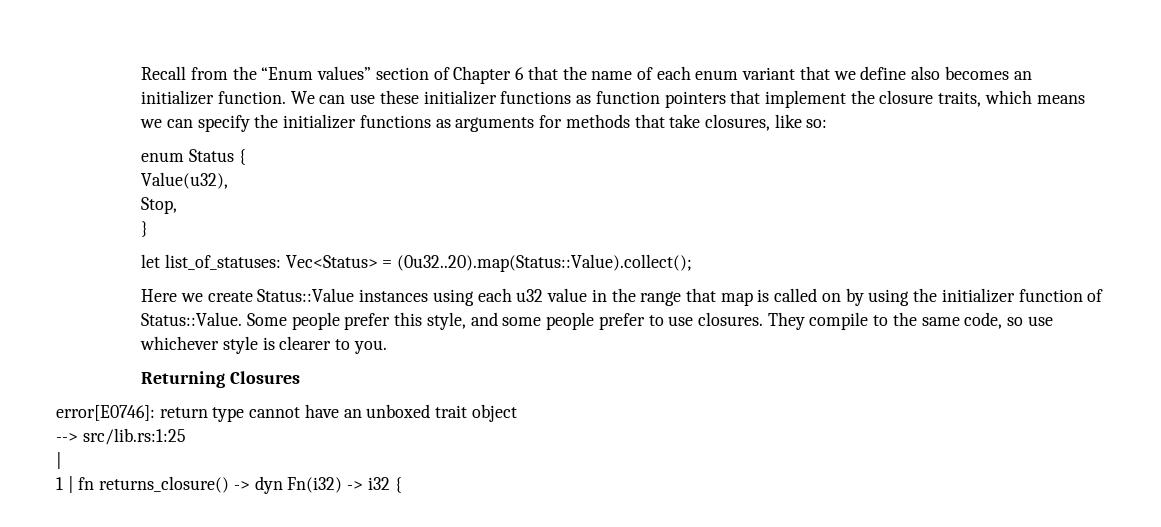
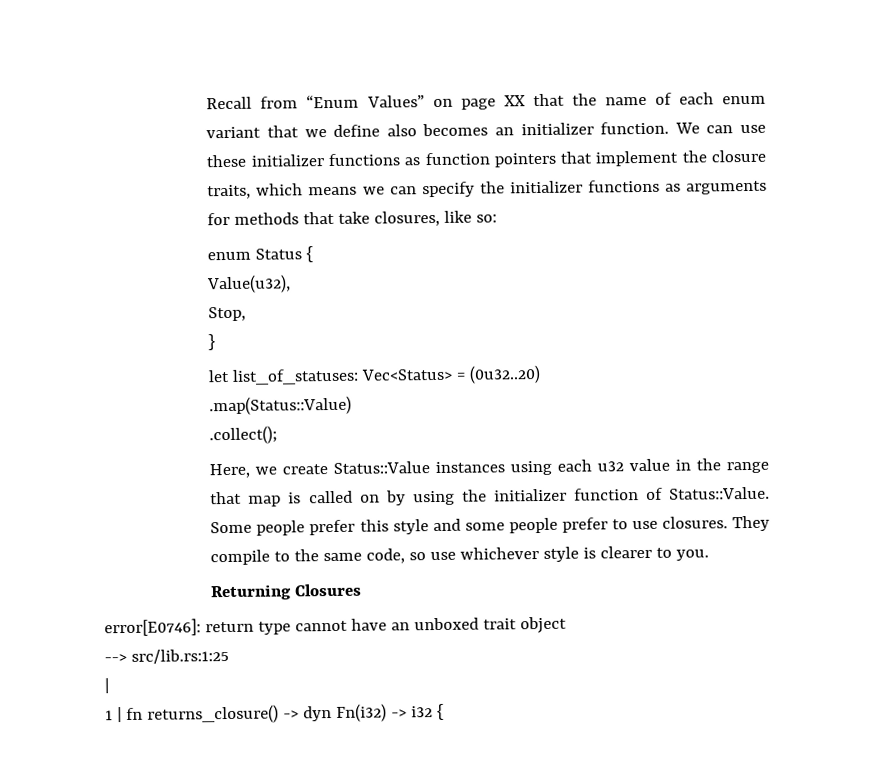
[232,66,525,84] the “Enum values” section of Chapter 6 -> [306,94,526,110] “Enum Values” on page XX
[397,254,693,272] [141,289,178,302] (0u32..20).map(Status::Value).collect(); // Here -> [469,364,542,384] [209,395,353,416] [209,425,279,445] [209,463,251,479] (0u32..20) // .map(Status::Value) // .collect(); // Here,
[426,312,466,330] style, -> [392,519,429,535] style

